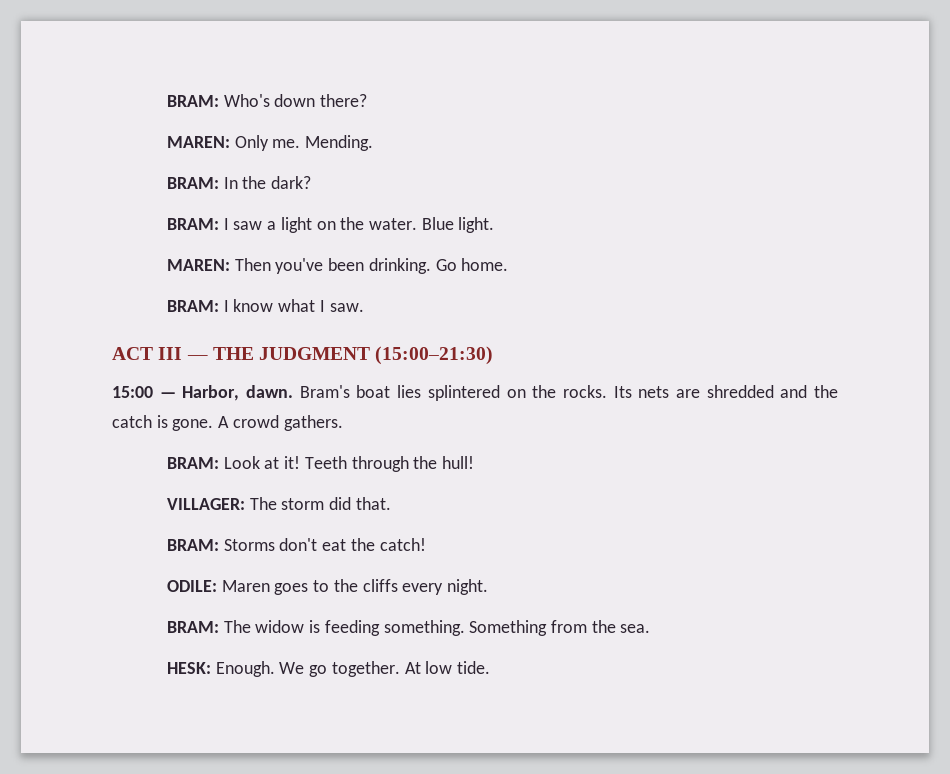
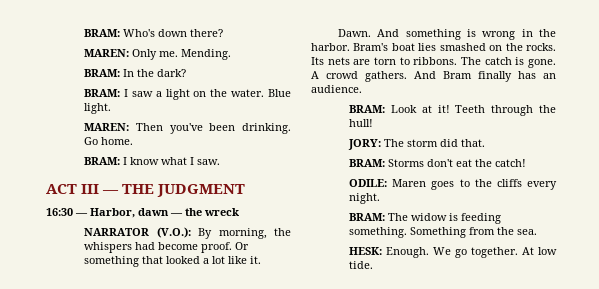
[375,346,494,365] [112,385,294,401] (15:00–21:30) // 15:00 — Harbor, dawn. -> [46,208,239,218] [84,227,291,239] [84,242,250,253] [84,256,262,267] [338,29,556,40] [311,43,350,51] // 16:30 — Harbor, dawn — the wreck // NARRATOR (V.O.): By morning, the whispers had become proof. Or something that looked a lot like it. // Dawn. And something is wrong in the harbor.
[427,385,500,401] splintered -> [439,43,486,51] smashed
[706,385,838,398] shredded and the -> [374,57,481,65] torn to ribbons. The
(343, 423) none -> [414,71,556,82] [311,85,362,93] And Bram finally has an audience.
[166,498,245,510] VILLAGER: -> [348,139,382,150] JORY:

